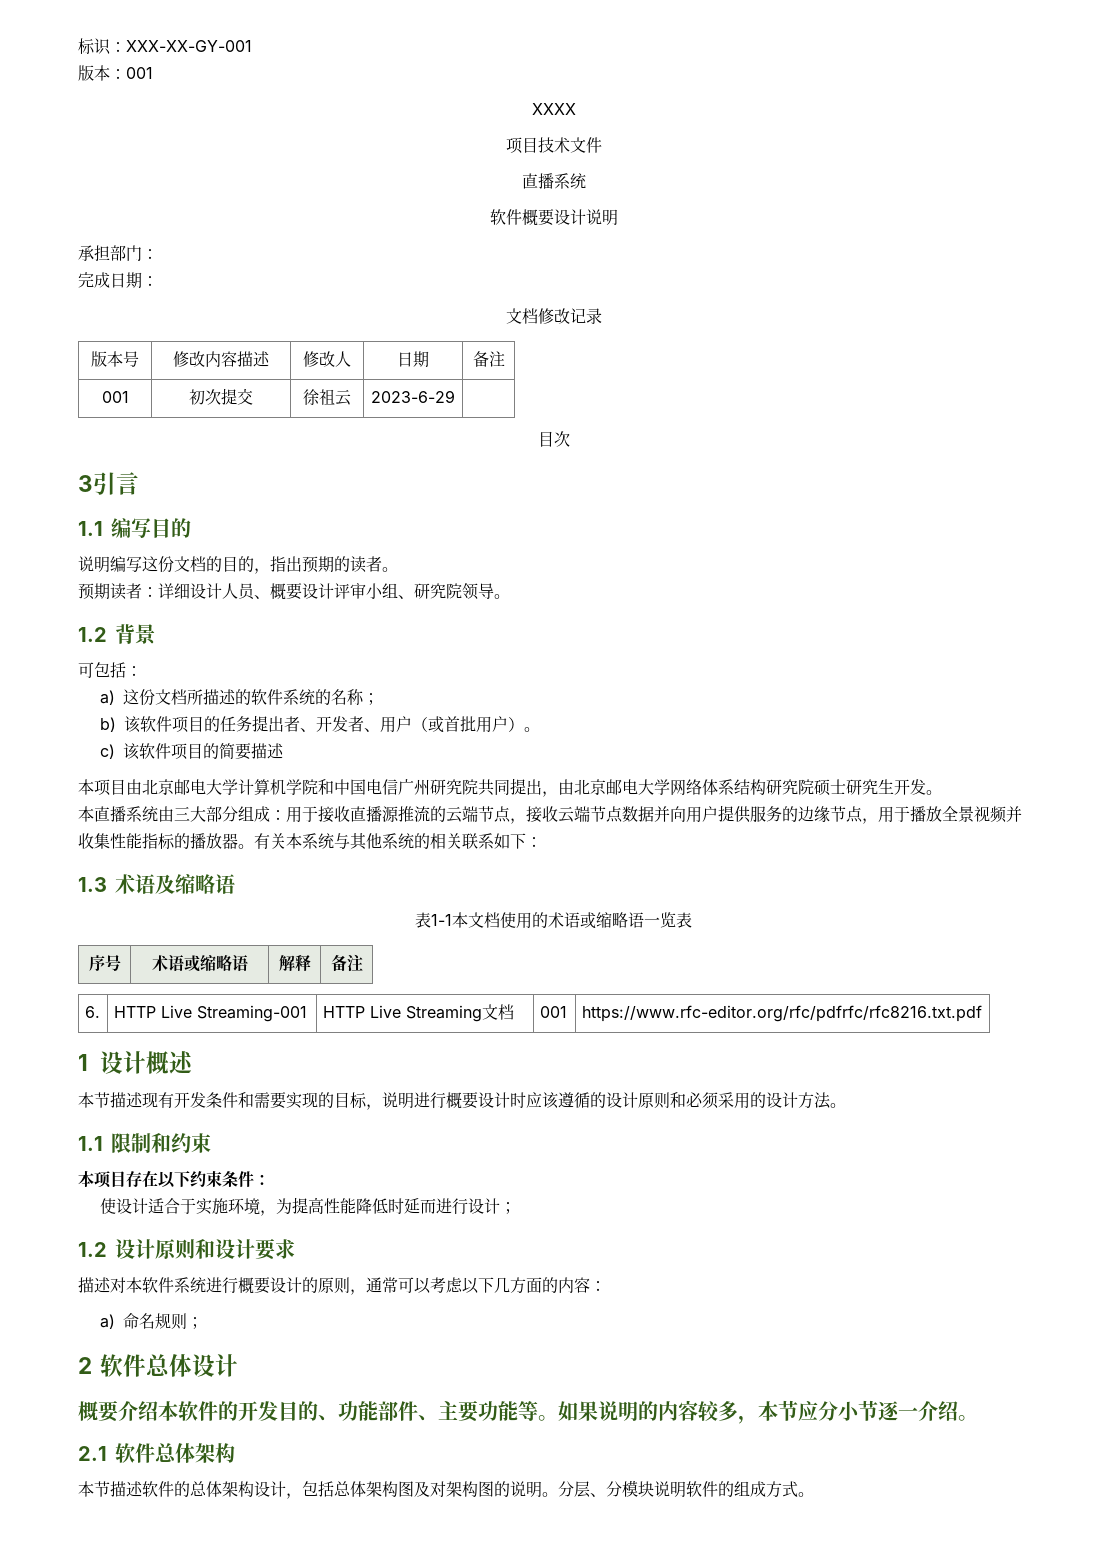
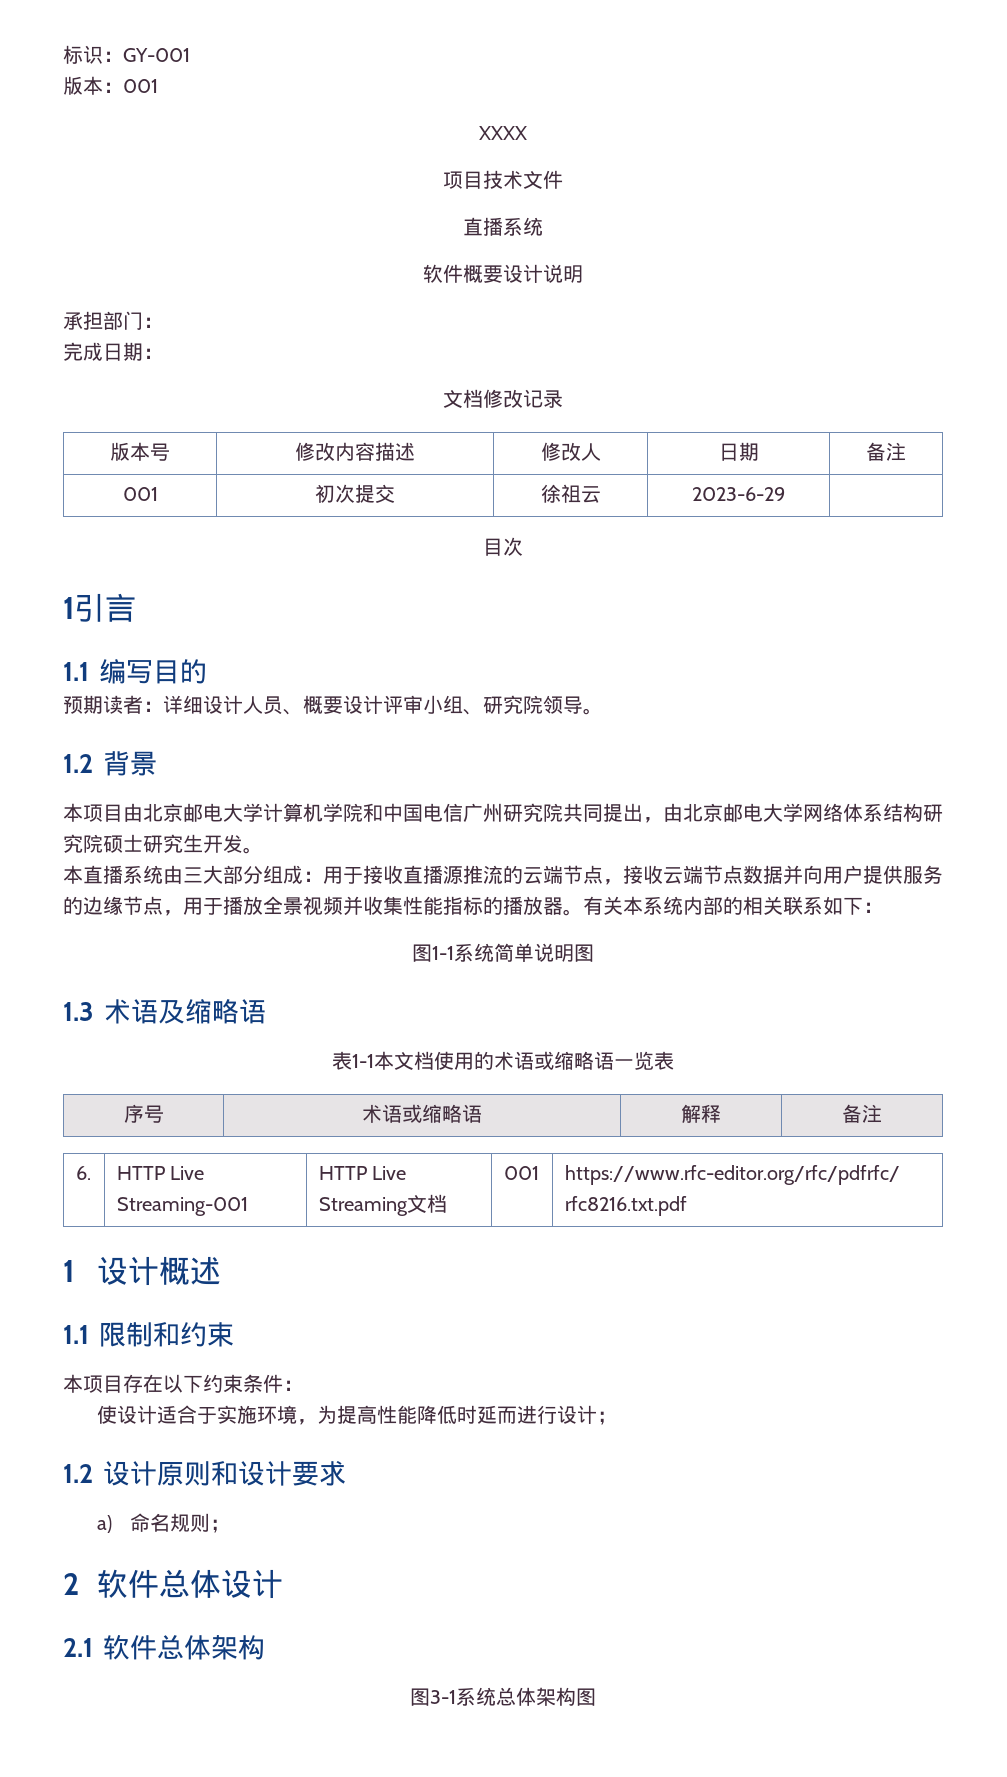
[126,40,252,52] XXX-XX-GY-001 -> [123,48,190,62] GY-001
[78,475,93,492] 3 -> [63,597,74,619] 1
[78,556,398,574] // 说明编写这份文档的目的，指出预期的读者。 -> (207, 671) none
[78,662,142,678] [100,689,380,706] [100,715,541,733] [100,743,285,760] // 可包括： // a)这份文档所描述的软件系统的名称； // b)该软件项目的任务提出者、开发者、用户（或首批用户）。 // c)该软件项目的简要描述 -> (157, 763) none
[334,833,414,850] 与其他系统 -> [683,896,723,915] 内部
(542, 842) none -> [412,943,594,962] // 图1-1系统简单说明图
[78,1092,846,1110] // 本节描述现有开发条件和需要实现的目标，说明进行概要设计时应该遵循的设计原则和必须采用的设计方法。 -> (221, 1270) none
[78,1277,606,1295] // 描述对本软件系统进行概要设计的原则，通常可以考虑以下几方面的内容： -> (346, 1473) none
[78,1400,978,1424] [78,1443,235,1463] [78,1480,814,1499] 概要介绍本软件的开发目的、功能部件、主要功能等。如果说明的内容较多，本节应分小节逐一介绍。 // 2.1软件总体架构 // 本节描述软件的总体架构设计，包括总体架构图及对架构图的说明。分层、分模块说明软件的组成方式。 -> [63,1634,265,1660] [410,1687,596,1706] 2.1软件总体架构 // 图3-1系统总体架构图

